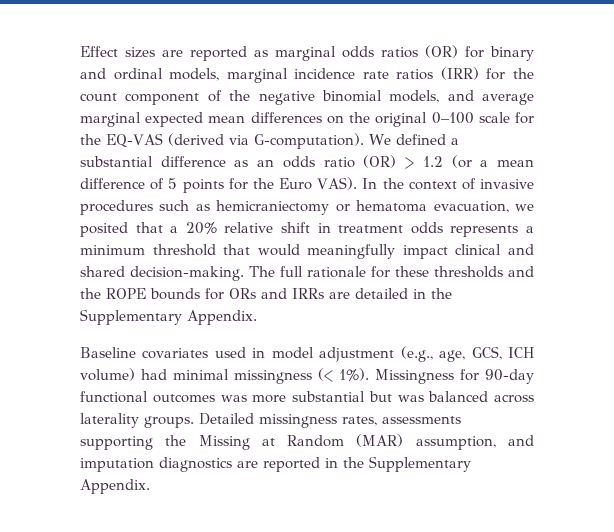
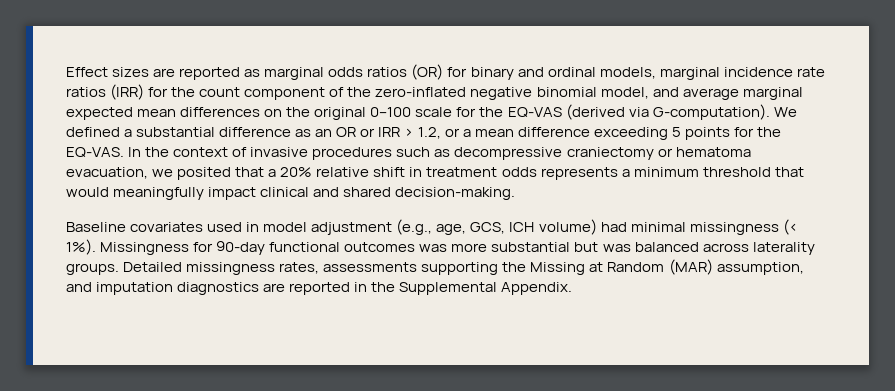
(251, 95) none -> [375,87,467,97] zero-inflated
[389,90,440,103] models, -> [600,87,649,99] model,
[282,155,472,169] odds ratio (OR) > 1.2 (or -> [336,127,460,139] OR or IRR > 1.2, or
[150,178,165,190] of -> [593,127,668,140] exceeding
[279,177,358,190] Euro VAS). -> [66,147,124,158] EQ-VAS.
[216,200,330,215] hemicraniectomy -> [454,147,654,160] decompressive craniectomy
[249,266,534,278] [80,288,452,300] [80,309,257,325] The full rationale for these thresholds and the ROPE bounds for ORs and IRRs are detailed in the Supplementary Appendix. -> (516, 193) none
[369,456,471,472] Supplementary -> [399,282,498,295] Supplemental

